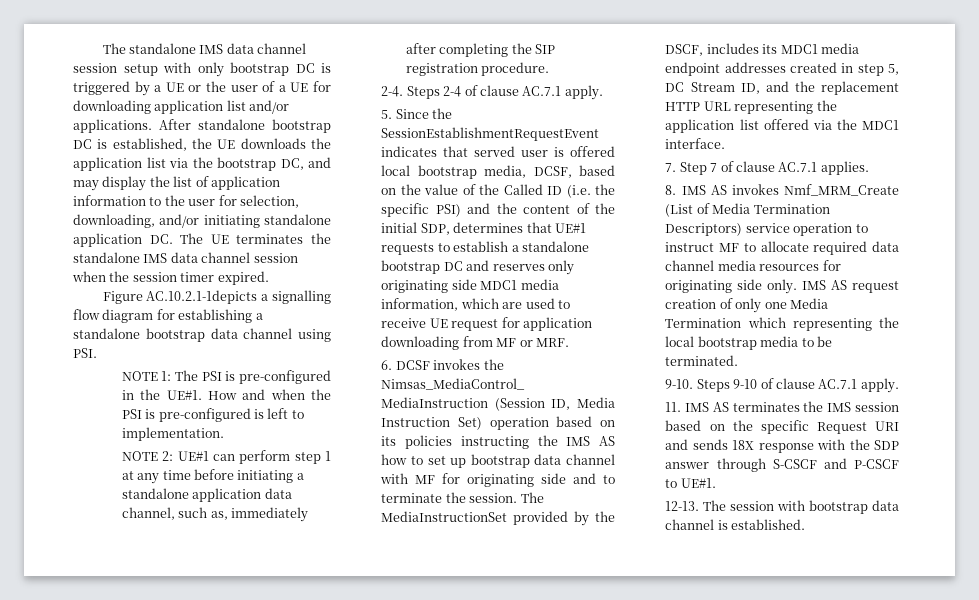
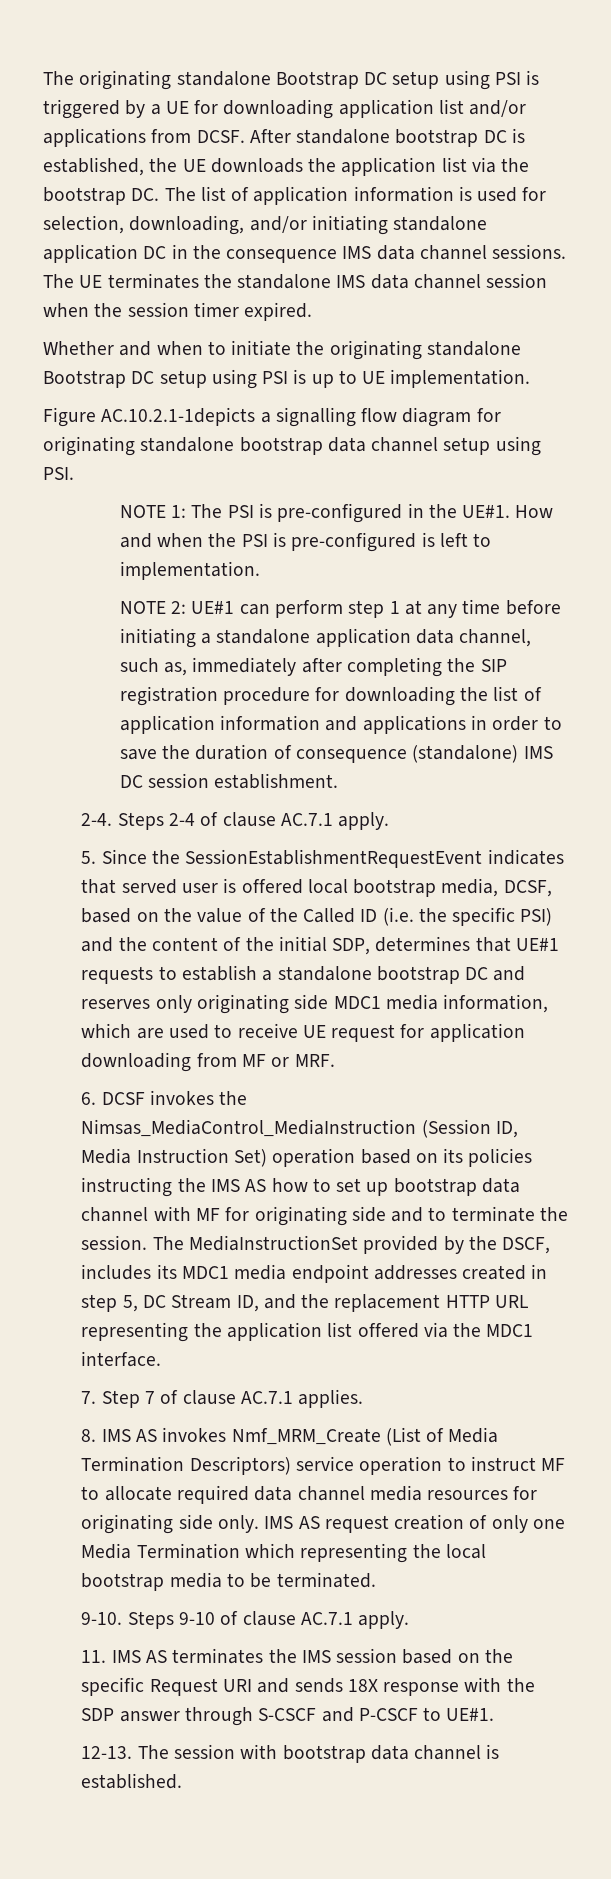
[102,43,307,54] [73,62,315,77] The standalone IMS data channel session setup with only bootstrap DC -> [43,70,521,90] The originating standalone Bootstrap DC setup using PSI
[188,81,309,92] or the user of a UE -> (189, 107) none
[73,119,152,133] applications. -> [43,128,245,147] applications from DCSF.
[280,157,331,170] [73,176,280,191] [73,195,216,206] DC, and may display the list of application information to the user -> [131,186,518,205] DC. The list of application information is used
[149,234,173,244] DC. -> [143,244,567,263] DC in the consequence IMS data channel sessions.
(269, 278) none -> [43,340,521,360] [43,369,531,389] // Whether and when to initiate the originating standalone Bootstrap DC setup using PSI is up to UE implementation.
[178,309,263,323] establishing a -> [43,436,135,456] originating
(293, 333) none -> [443,437,491,455] setup
[481,62,550,76] procedure. -> [223,686,542,706] [119,715,562,734] [119,744,553,763] [119,773,339,789] procedure for downloading the list of application information and applications in order to save the duration of consequence (standalone) IMS DC session establishment.

